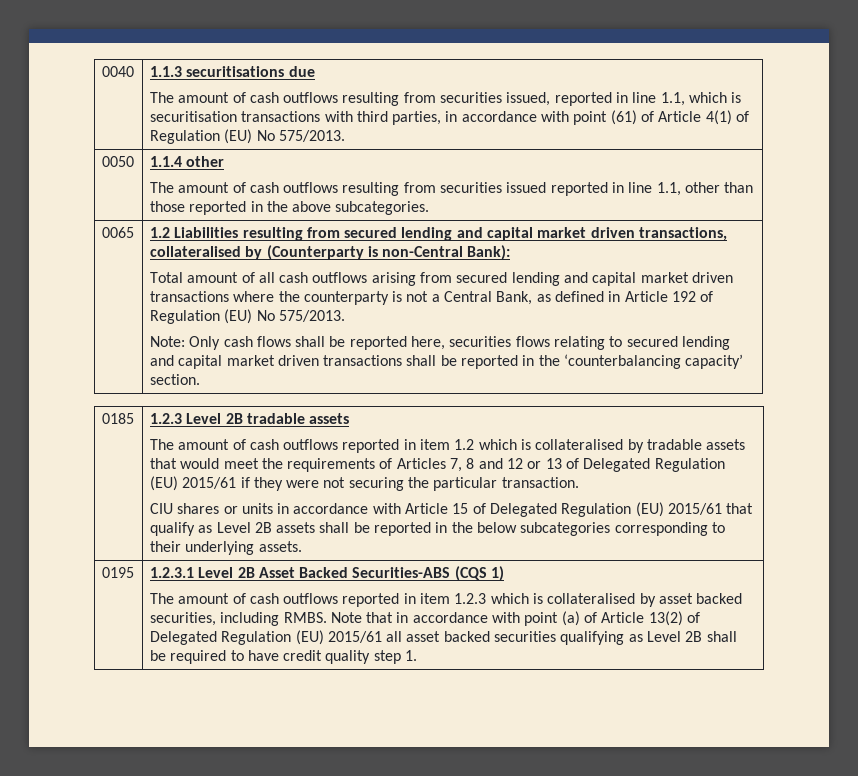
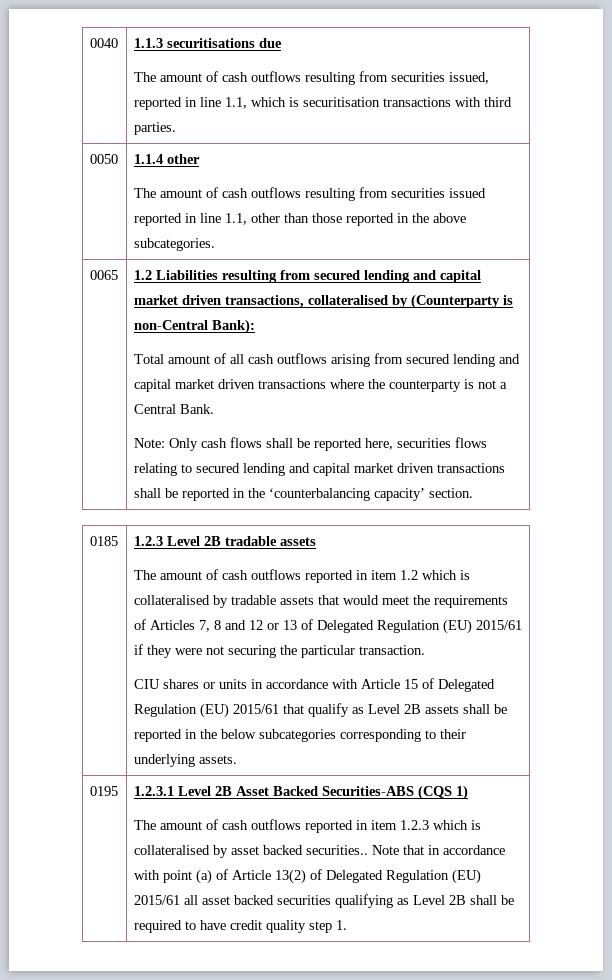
[392,110,750,125] [149,129,345,144] parties, in accordance with point (61) of Article 4(1) of Regulation (EU) No 575/2013. -> [133,122,176,135] parties.
[496,291,714,305] [149,309,345,324] Bank, as defined in Article 192 of Regulation (EU) No 575/2013. -> [179,404,214,414] Bank.
[149,612,327,626] securities, including RMBS. -> [305,845,368,855] securities..

